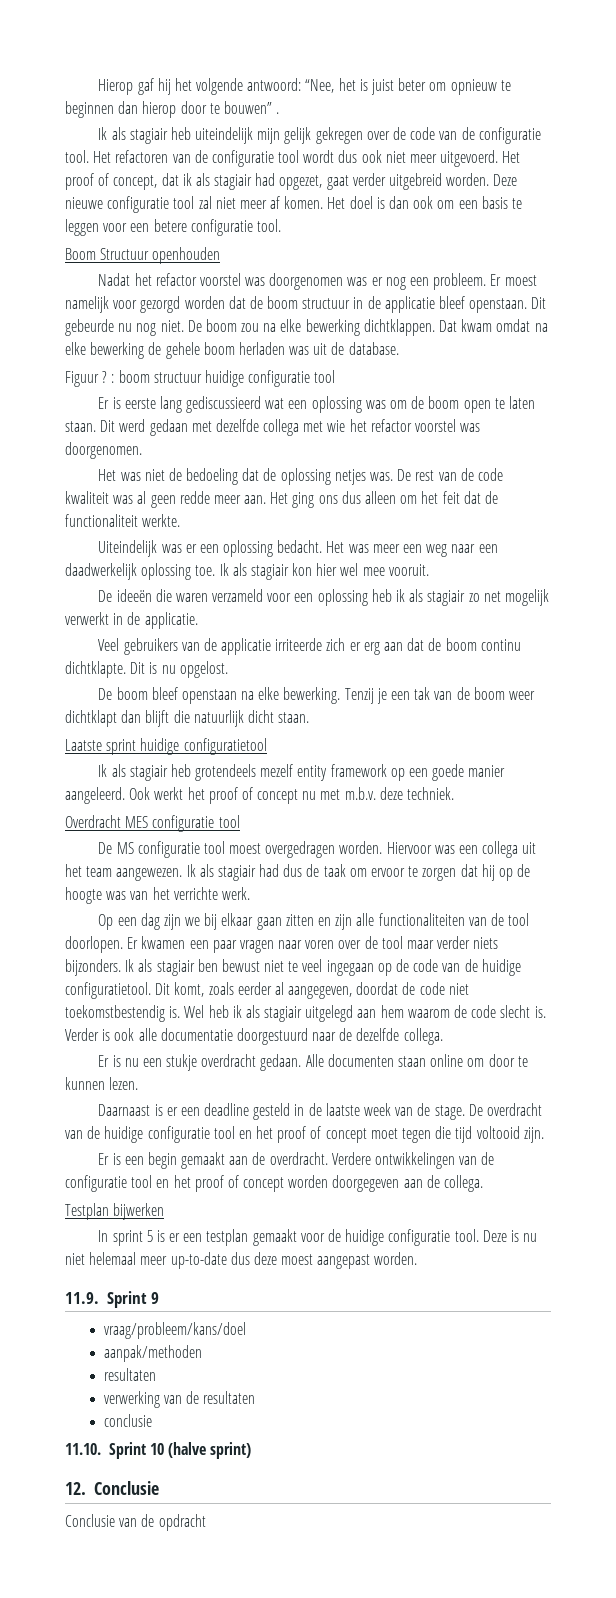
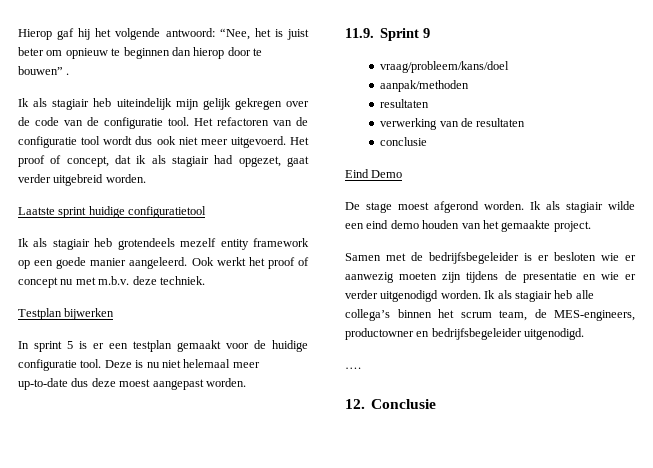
[493,174,518,186] [65,196,522,213] [65,219,281,236] [65,247,221,264] [98,273,537,290] [65,296,547,313] [65,319,548,336] [65,342,399,359] [65,370,336,387] [98,396,535,413] [65,419,481,436] [65,442,142,459] [98,468,503,485] [65,491,498,508] [65,514,181,527] [98,540,498,557] [65,563,429,580] [98,589,549,606] [65,612,198,629] [98,638,521,655] [65,661,228,678] [98,687,535,704] [65,710,310,727] Deze nieuwe configuratie tool zal niet meer af komen. Het doel is dan ook om een basis te leggen voor een betere configuratie tool. // Boom Structuur openhouden // Nadat het refactor voorstel was doorgenomen was er nog een probleem. Er moest namelijk voor gezorgd worden dat de boom structuur in de applicatie bleef openstaan. Dit gebeurde nu nog niet. De boom zou na elke bewerking dichtklappen. Dat kwam omdat na elke bewerking de gehele boom herladen was uit de database. // Figuur ? : boom structuur huidige configuratie tool // Er is eerste lang gediscussieerd wat een oplossing was om de boom open te laten staan. Dit werd gedaan met dezelfde collega met wie het refactor voorstel was doorgenomen. // Het was niet de bedoeling dat de oplossing netjes was. De rest van de code kwaliteit was al geen redde meer aan. Het ging ons dus alleen om het feit dat de functionaliteit werkte. // Uiteindelijk was er een oplossing bedacht. Het was meer een weg naar een daadwerkelijk oplossing toe. Ik als stagiair kon hier wel mee vooruit. // De ideeën die waren verzameld voor een oplossing heb ik als stagiair zo net mogelijk verwerkt in de applicatie. // Veel gebruikers van de applicatie irriteerde zich er erg aan dat de boom continu dichtklapte. Dit is nu opgelost. // De boom bleef openstaan na elke bewerking. Tenzij je een tak van de boom weer dichtklapt dan blijft die natuurlijk dicht staan. -> (146, 178) none
[65,815,240,832] [98,841,537,858] [65,864,531,881] [65,887,250,904] [98,913,530,930] [65,936,499,953] [65,959,521,976] [65,982,469,999] [65,1005,546,1022] [65,1028,443,1045] [98,1054,528,1071] [65,1077,139,1090] [98,1103,542,1120] [65,1126,544,1143] [98,1152,495,1169] [65,1175,484,1192] // Overdracht MES configuratie tool // De MS configuratie tool moest overgedragen worden. Hiervoor was een collega uit het team aangewezen. Ik als stagiair had dus de taak om ervoor te zorgen dat hij op de hoogte was van het verrichte werk. // Op een dag zijn we bij elkaar gaan zitten en zijn alle functionaliteiten van de tool doorlopen. Er kwamen een paar vragen naar voren over de tool maar verder niets bijzonders. Ik als stagiair ben bewust niet te veel ingegaan op de code van de huidige configuratietool. Dit komt, zoals eerder al aangegeven, doordat de code niet toekomstbestendig is. Wel heb ik als stagiair uitgelegd aan hem waarom de code slecht is. Verder is ook alle documentatie doorgestuurd naar de dezelfde collega. // Er is nu een stukje overdracht gedaan. Alle documenten staan online om door te kunnen lezen. // Daarnaast is er een deadline gesteld in de laatste week van de stage. De overdracht van de huidige configuratie tool en het proof of concept moet tegen die tijd voltooid zijn. // Er is een begin gemaakt aan de overdracht. Verdere ontwikkelingen van de configuratie tool en het proof of concept worden doorgegeven aan de collega. -> (205, 280) none
[65,1442,252,1459] [65,1481,159,1495] [65,1514,206,1531] 11.10. Sprint 10 (halve sprint) // 12. Conclusie // Conclusie van de opdracht -> [345,169,403,178] [345,201,635,213] [345,220,591,232] [345,252,636,264] [345,271,636,283] [345,290,594,302] [345,309,635,321] [345,328,585,340] [345,367,361,369] [345,399,437,409] Eind Demo // De stage moest afgerond worden. Ik als stagiair wilde een eind demo houden van het gemaakte project. // Samen met de bedrijfsbegeleider is er besloten wie er aanwezig moeten zijn tijdens de presentatie en wie er verder uitgenodigd worden. Ik als stagiair heb alle collega’s binnen het scrum team, de MES-engineers, productowner en bedrijfsbegeleider uitgenodigd. // …. // 12. Conclusie

